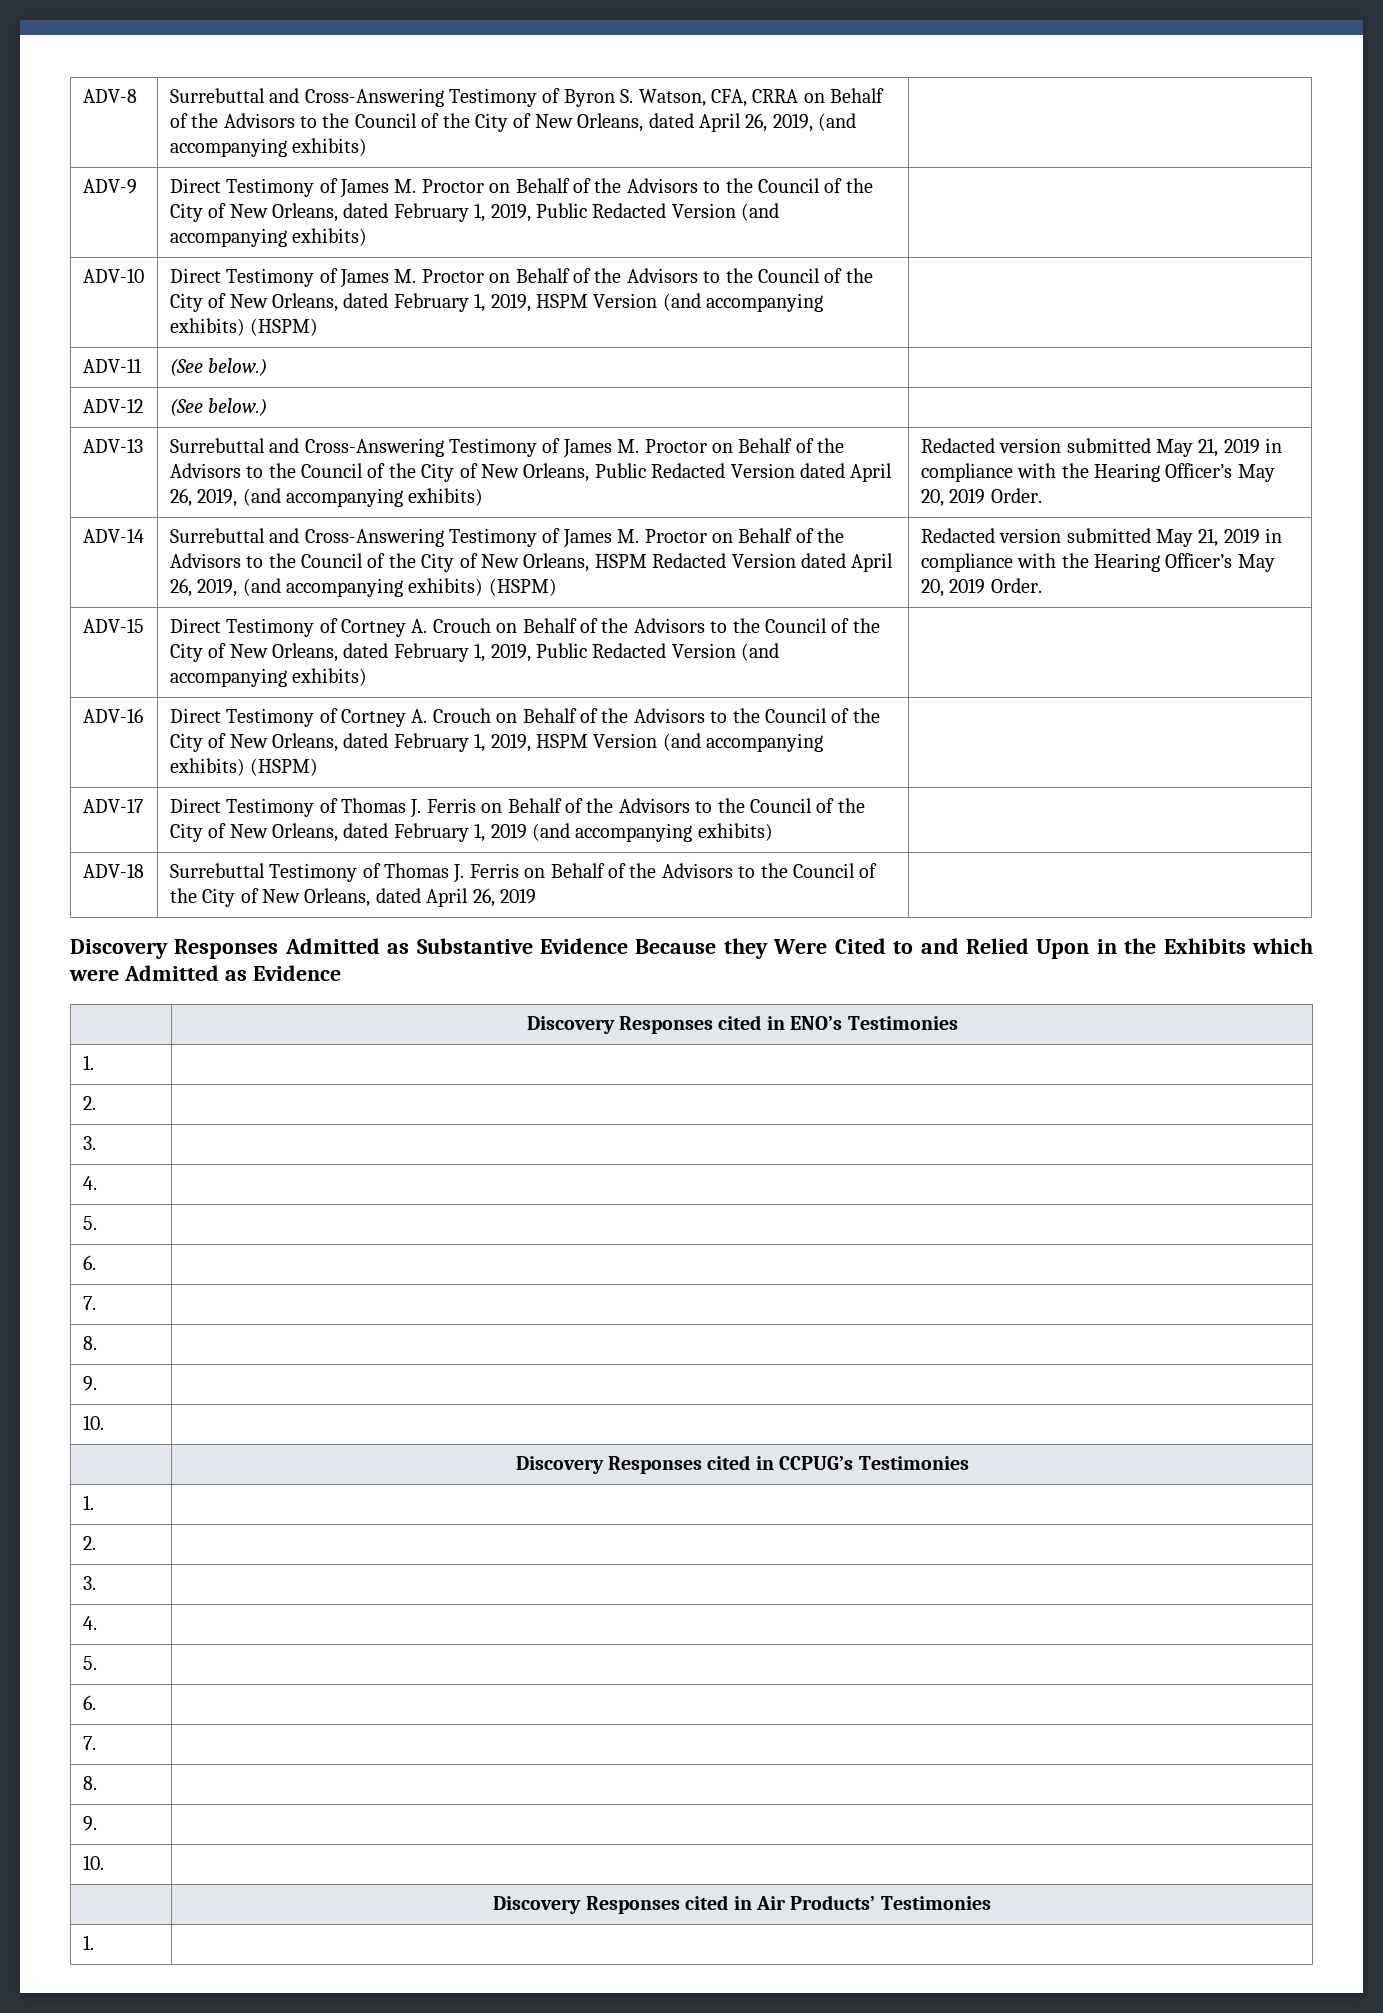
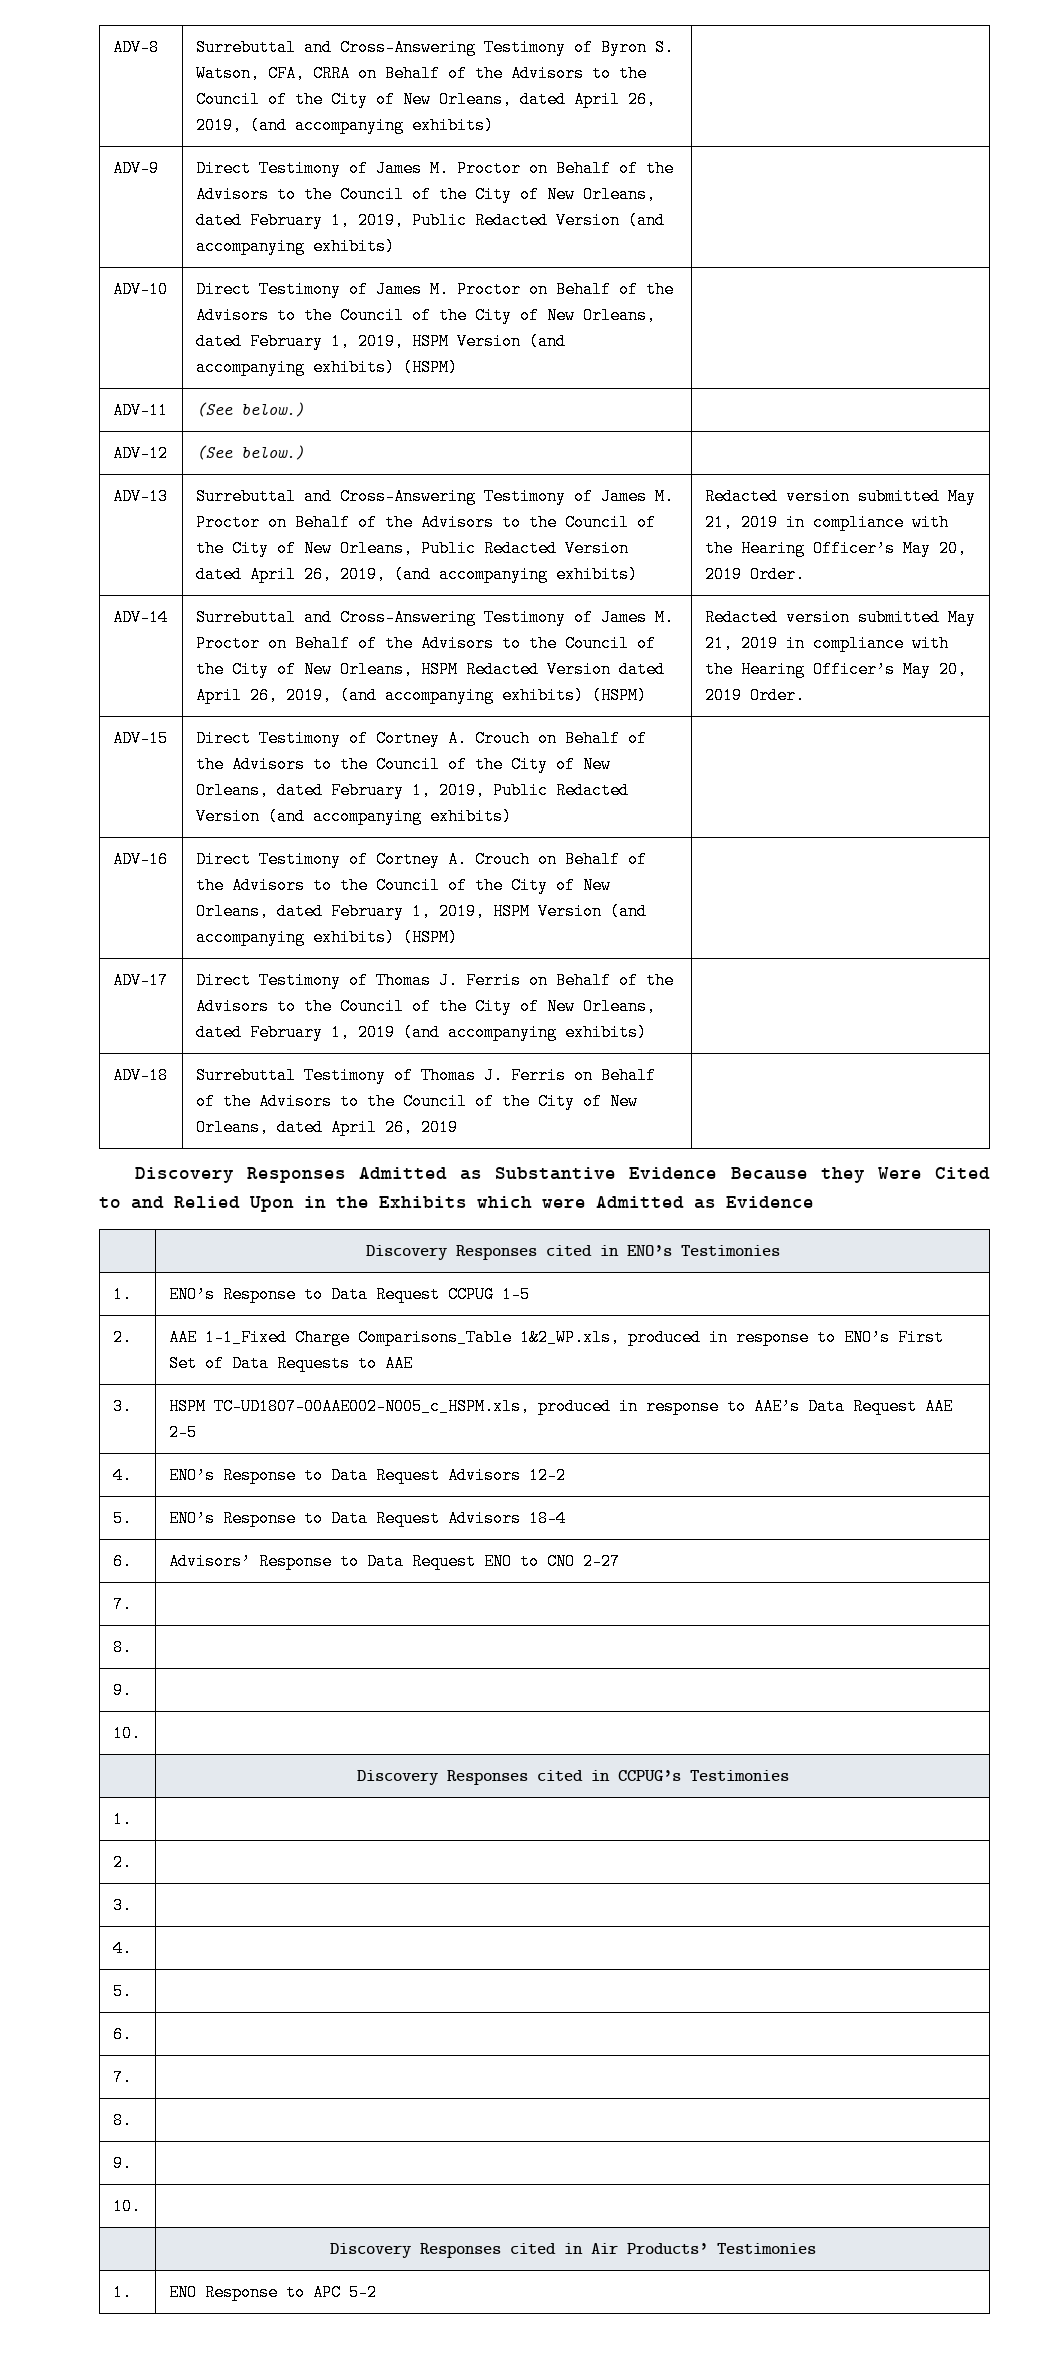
[82,1096,96,1110] [82,1136,96,1150] [82,1176,97,1190] [82,1216,97,1230] [82,1255,96,1270] // 2. | // 3. | // 4. | // 5. | // 6. | -> [169,1286,531,1303] [113,1329,133,1346] [169,1329,945,1346] [169,1355,414,1372] [113,1398,133,1415] [169,1398,954,1415] [169,1424,198,1441] [113,1467,133,1484] [169,1467,567,1484] [113,1510,133,1527] [169,1510,567,1527] [113,1553,133,1570] [169,1553,621,1570] ENO’s Response to Data Request CCPUG 1-5 // 2. | AAE 1-1_Fixed Charge Comparisons_Table 1&2_WP.xls, produced in response to ENO’s First Set of Data Requests to AAE // 3. | HSPM TC-UD1807-00AAE002-N005_c_HSPM.xls, produced in response to AAE’s Data Request AAE 2-5 // 4. | ENO’s Response to Data Request Advisors 12-2 // 5. | ENO’s Response to Data Request Advisors 18-4 // 6. | Advisors’ Response to Data Request ENO to CNO 2-27
(94, 1942) none -> [169,2284,378,2301] ENO Response to APC 5-2

